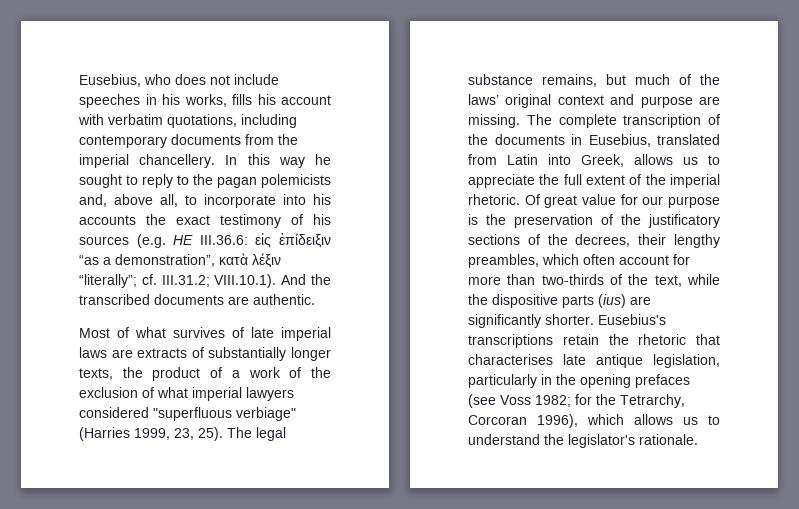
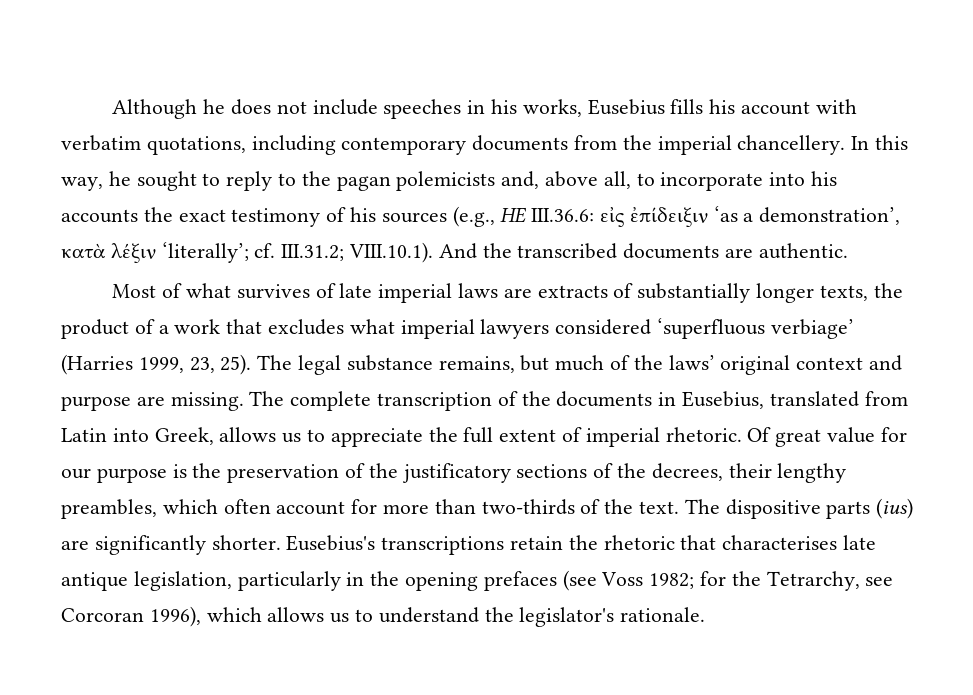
[79,74,171,87] Eusebius, who -> [112,99,226,119] Although he
(227, 100) none -> [587,99,665,115] Eusebius
[278,157,305,168] way -> [61,177,103,191] way,
[136,234,166,248] (e.g. -> [452,206,495,227] (e.g.,
[79,254,215,267] “as a demonstration”, -> [713,206,901,225] ‘as a demonstration’,
[79,274,137,288] “literally”; -> [161,242,249,263] ‘literally’;
[289,367,331,378] [79,387,154,398] of the exclusion of -> [226,319,345,335] that excludes
[153,407,296,421] "superfluous verbiage" -> [657,318,854,339] ‘superfluous verbiage’
[645,174,666,185] the -> (583, 434) none
[654,274,720,287] [468,294,488,305] text, while the -> [639,499,720,514] text. The
(685, 401) none -> [865,577,894,586] see

